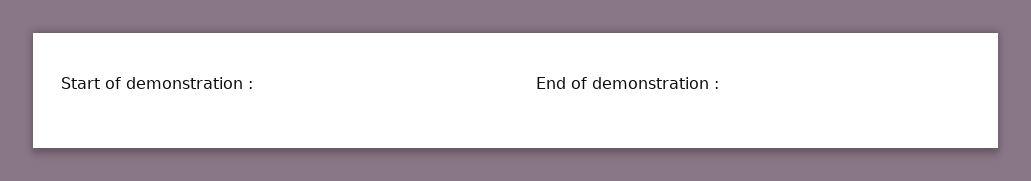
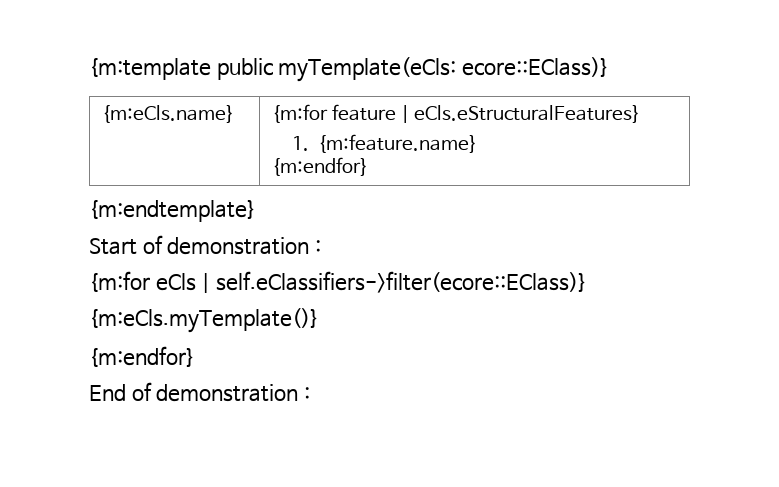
[61,77,253,89] Start of demonstration : -> [89,57,609,82] [101,105,234,123] [271,104,641,123] [291,134,478,153] [271,157,368,176] [89,200,256,222] [89,235,321,255] [89,271,588,293] [89,308,319,333] [89,346,195,367] {m:template public myTemplate(eCls: ecore::EClass)} // {m:eCls.name} | {m:for feature | eCls.eStructuralFeatures} // 1. {m:feature.name} // {m:endfor} // {m:endtemplate} // Start of demonstration : // {m:for eCls | self.eClassifiers->filter(ecore::EClass)} // {m:eCls.myTemplate()} // {m:endfor}

